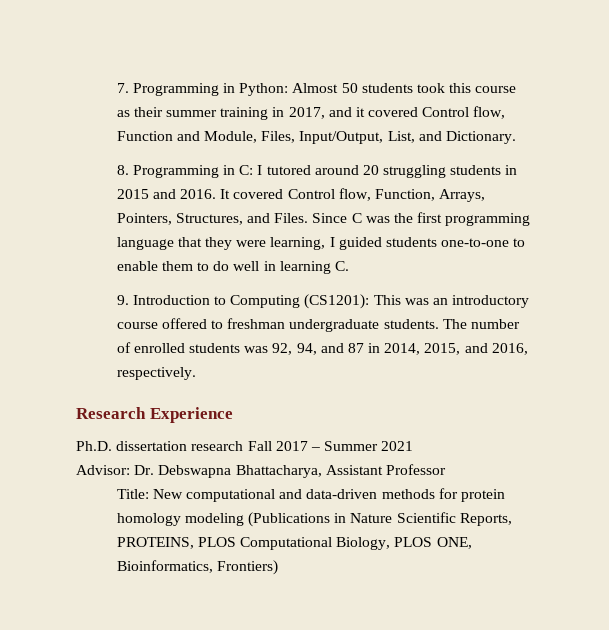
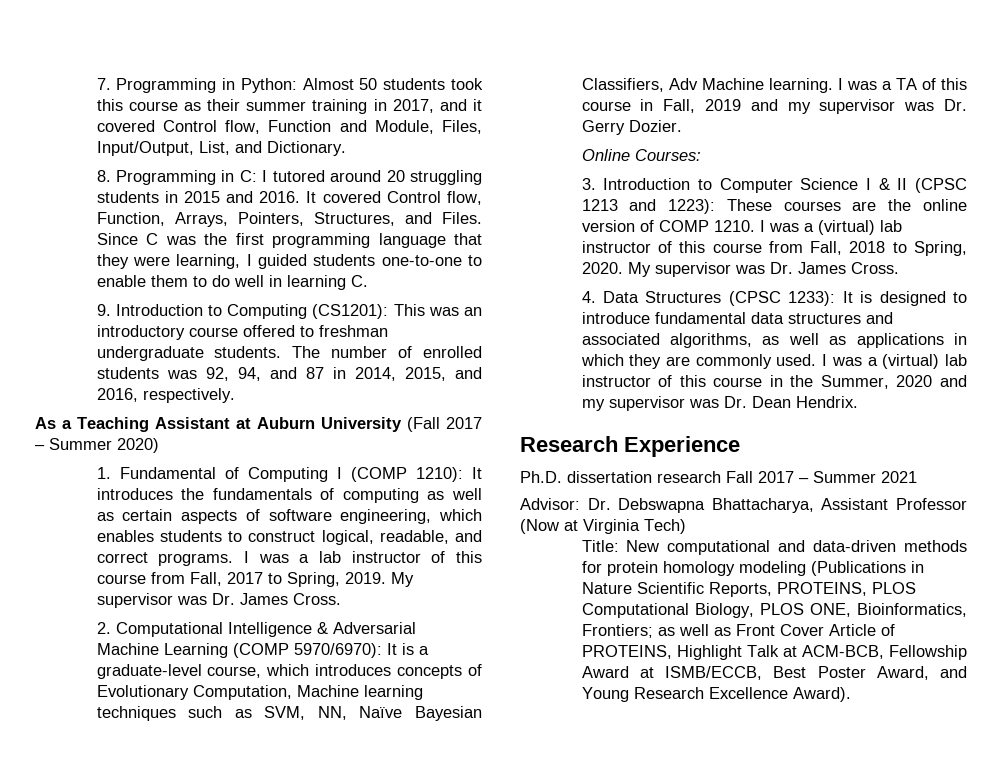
(196, 373) none -> [35,417,482,432] [35,438,159,453] [96,467,482,482] [96,488,482,503] [96,509,482,524] [96,530,483,545] [96,551,482,566] [96,572,414,587] [96,593,341,608] [96,622,416,637] [96,643,429,658] [96,664,483,679] [96,685,423,700] [96,706,482,721] [581,78,968,93] [581,99,967,114] [581,120,682,135] [581,149,701,161] [581,178,967,193] [581,199,967,214] [581,220,902,235] [581,241,967,256] [581,262,899,277] [581,291,967,306] [581,312,893,324] [581,333,967,348] [580,354,967,369] [581,375,967,389] [581,396,858,411] // As a Teaching Assistant at Auburn University (Fall 2017 – Summer 2020) // 1. Fundamental of Computing I (COMP 1210): It introduces the fundamentals of computing as well as certain aspects of software engineering, which enables students to construct logical, readable, and correct programs. I was a lab instructor of this course from Fall, 2017 to Spring, 2019. My supervisor was Dr. James Cross. // 2. Computational Intelligence & Adversarial Machine Learning (COMP 5970/6970): It is a graduate-level course, which introduces concepts of Evolutionary Computation, Machine learning techniques such as SVM, NN, Naïve Bayesian Classifiers, Adv Machine learning. I was a TA of this course in Fall, 2019 and my supervisor was Dr. Gerry Dozier. // Online Courses: // 3. Introduction to Computer Science I & II (CPSC 1213 and 1223): These courses are the online version of COMP 1210. I was a (virtual) lab instructor of this course from Fall, 2018 to Spring, 2020. My supervisor was Dr. James Cross. // 4. Data Structures (CPSC 1233): It is designed to introduce fundamental data structures and associated algorithms, as well as applications in which they are commonly used. I was a (virtual) lab instructor of this course in the Summer, 2020 and my supervisor was Dr. Dean Hendrix.
(446, 469) none -> [520,519,686,534] (Now at Virginia Tech)
[216,560,278,575] Frontiers) -> [581,624,895,638] [581,645,967,660] [581,666,967,680] [581,687,851,702] Frontiers; as well as Front Cover Article of PROTEINS, Highlight Talk at ACM-BCB, Fellowship Award at ISMB/ECCB, Best Poster Award, and Young Research Excellence Award).

